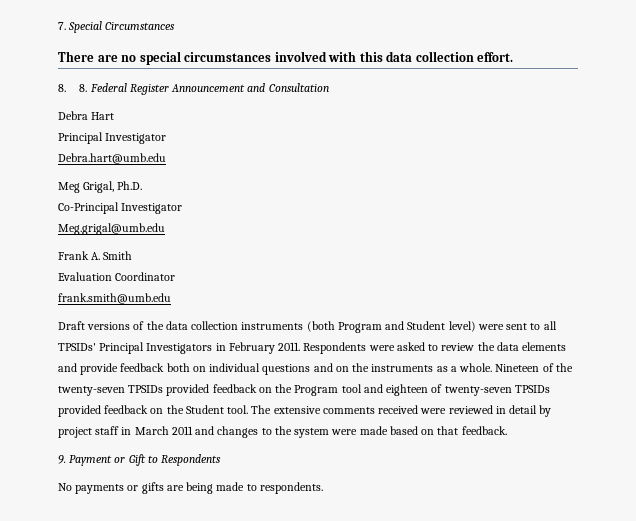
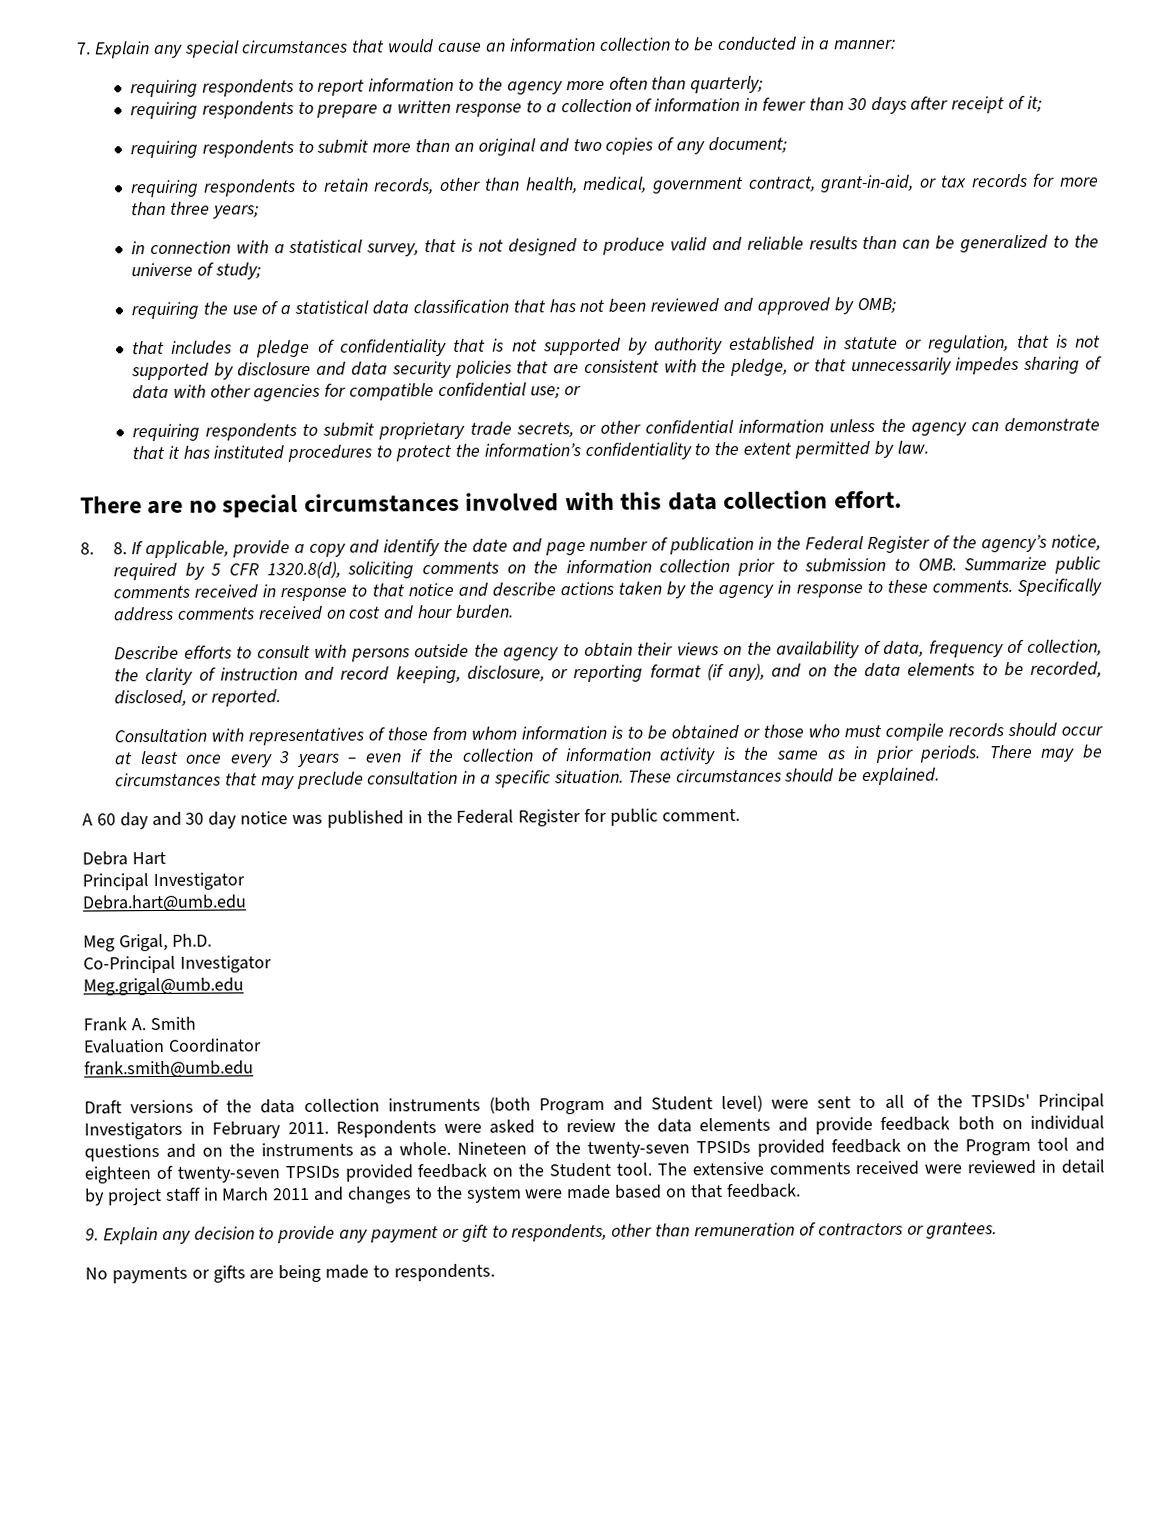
[68,21,176,33] Special Circumstances -> [93,36,896,59] [129,75,764,98] [129,95,1043,120] [129,136,788,159] [129,173,1099,198] [130,201,259,219] [130,234,1099,257] [130,262,261,280] [130,297,896,320] [131,334,1102,358] [130,356,1103,381] [131,382,581,402] [131,417,1100,442] [131,440,929,463] Explain any special circumstances that would cause an information collection to be conducted in a manner: // requiring respondents to report information to the agency more often than quarterly; // requiring respondents to prepare a written response to a collection of information in fewer than 30 days after receipt of it; // requiring respondents to submit more than an original and two copies of any document; // requiring respondents to retain records, other than health, medical, government contract, grant-in-aid, or tax records for more than three years; // in connection with a statistical survey, that is not designed to produce valid and reliable results than can be generalized to the universe of study; // requiring the use of a statistical data classification that has not been reviewed and approved by OMB; // that includes a pledge of confidentiality that is not supported by authority established in statute or regulation, that is not supported by disclosure and data security policies that are consistent with the pledge, or that unnecessarily impedes sharing of data with other agencies for compatible confidential use; or // requiring respondents to submit proprietary trade secrets, or other confidential information unless the agency can demonstrate that it has instituted procedures to protect the information’s confidentiality to the extent permitted by law.
[89,83,329,95] Federal Register Announcement and Consultation -> [130,534,1101,559] [113,556,1101,581] [113,578,1102,602] [113,604,515,622] [114,639,1103,662] [114,661,1102,686] [114,689,281,707] [114,722,1104,746] [114,744,1103,768] [115,767,941,790] [82,808,740,830] If applicable, provide a copy and identify the date and page number of publication in the Federal Register of the agency’s notice, required by 5 CFR 1320.8(d), soliciting comments on the information collection prior to submission to OMB. Summarize public comments received in response to that notice and describe actions taken by the agency in response to these comments. Specifically address comments received on cost and hour burden. // Describe efforts to consult with persons outside the agency to obtain their views on the availability of data, frequency of collection, the clarity of instruction and record keeping, disclosure, or reporting format (if any), and on the data elements to be recorded, disclosed, or reported. // Consultation with representatives of those from whom information is to be obtained or those who must compile records should occur at least once every 3 years – even if the collection of information activity is the same as in prior periods. There may be circumstances that may preclude consultation in a specific situation. These circumstances should be explained. // A 60 day and 30 day notice was published in the Federal Register for public comment.
(557, 325) none -> [912,1094,963,1108] of the
[69,454,222,466] Payment or Gift to Respondents -> [102,1222,998,1245] Explain any decision to provide any payment or gift to respondents, other than remuneration of contractors or grantees.

